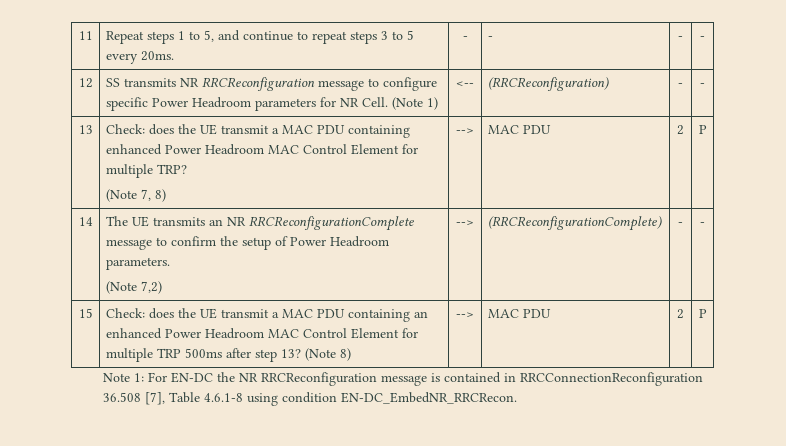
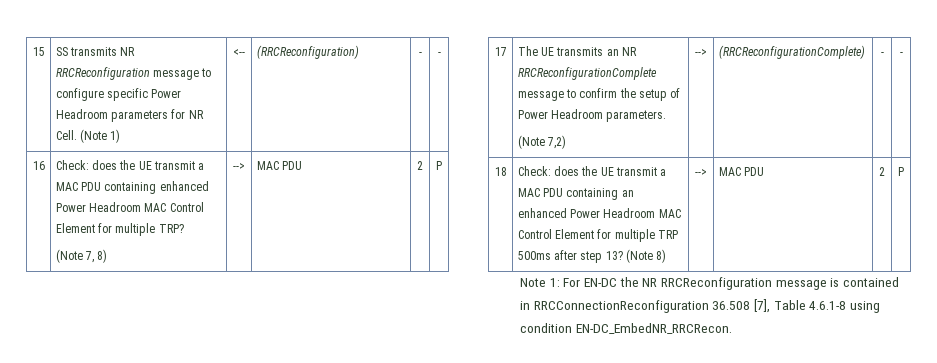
[78,31,93,40] [105,30,414,44] [105,51,174,64] [462,36,468,40] [487,36,493,40] [678,36,683,40] [700,36,705,40] [78,78,93,88] 11 | Repeat steps 1 to 5, and continue to repeat steps 3 to 5 every 20ms. | - | - | - | - // 12 -> [32,47,45,56] 15
[78,125,93,134] 13 -> [32,161,45,170] 16
[78,217,93,226] 14 -> [494,47,507,56] 17
[78,308,93,318] 15 -> [494,167,507,176] 18

